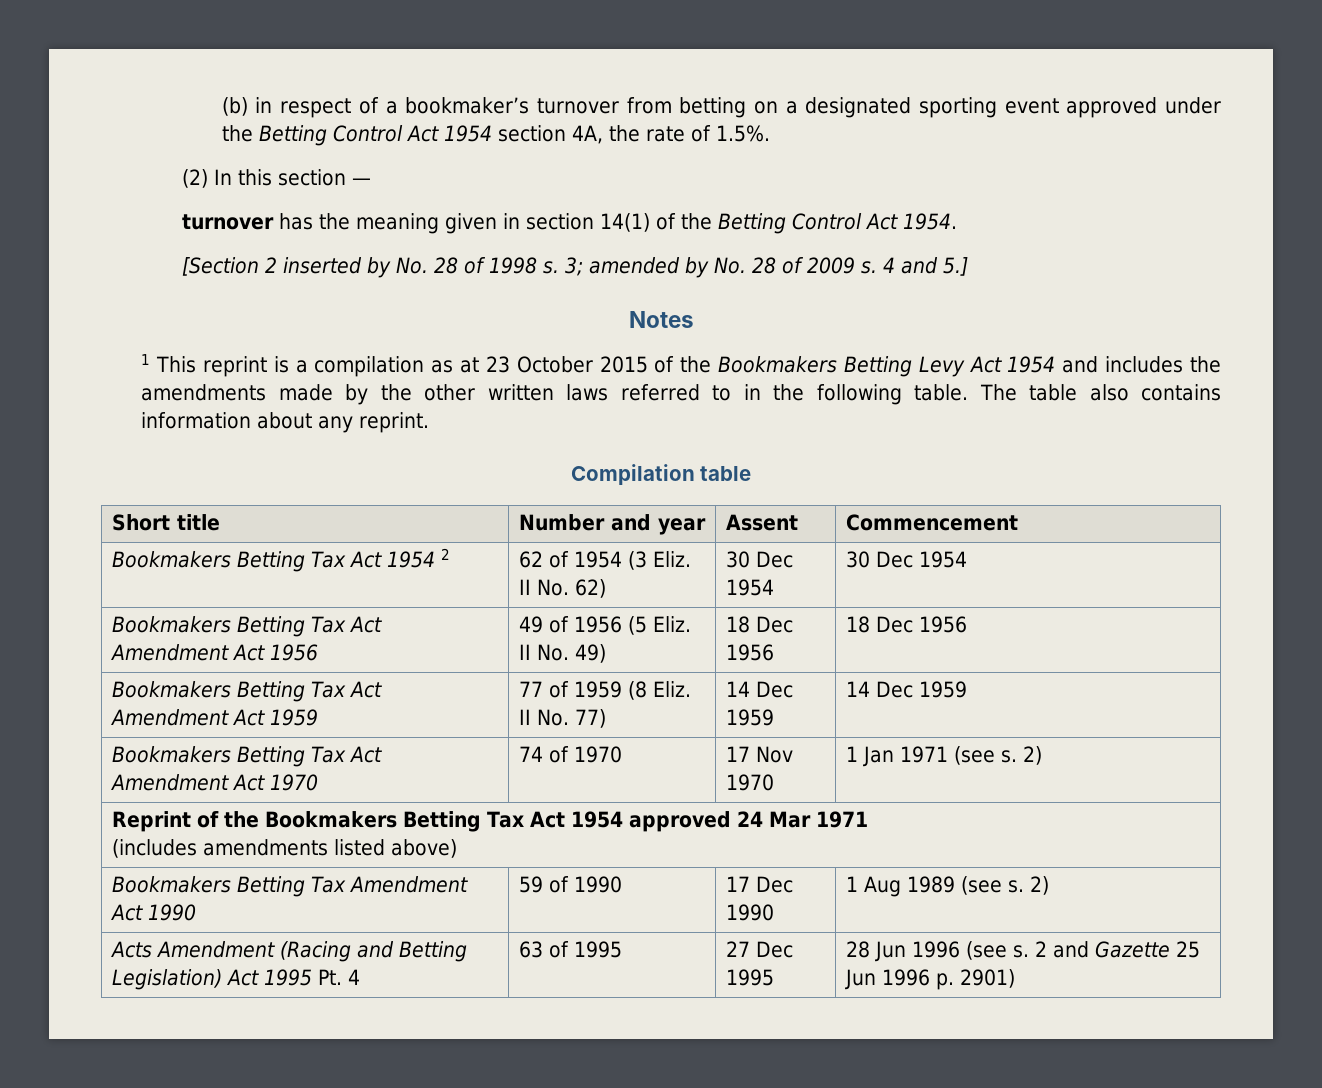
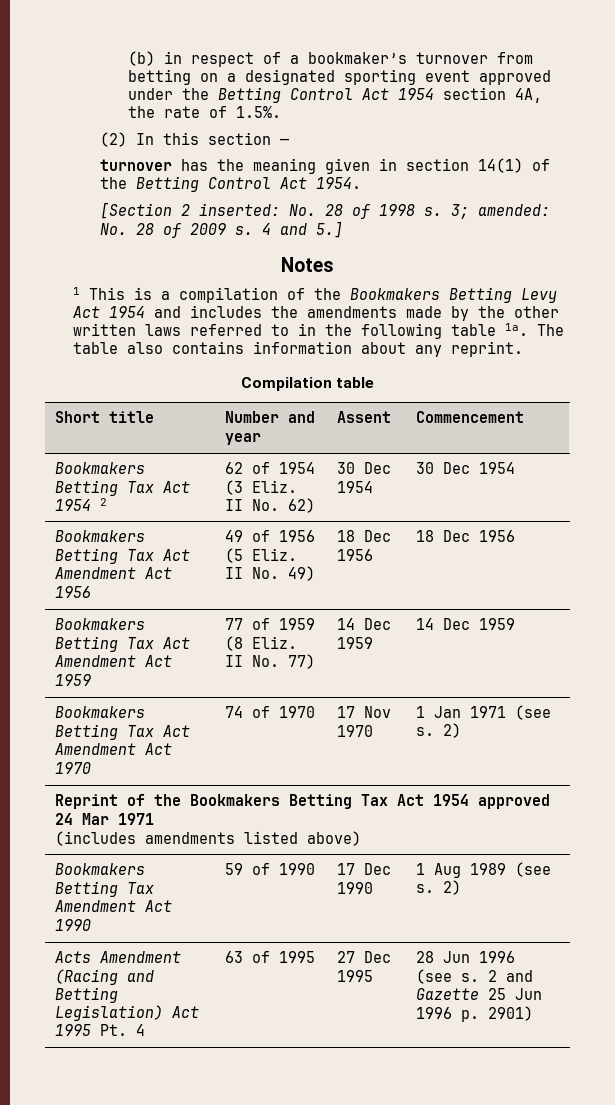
[282,257,391,278] inserted by -> [199,203,281,216] inserted:
[588,257,709,278] amended by -> [478,204,551,216] amended:
[202,356,267,377] reprint -> (125, 293) none
[431,356,648,373] as at 23 October 2015 -> (278, 295) none
[914,384,969,401] table. -> [450,323,528,336] table 1a.

